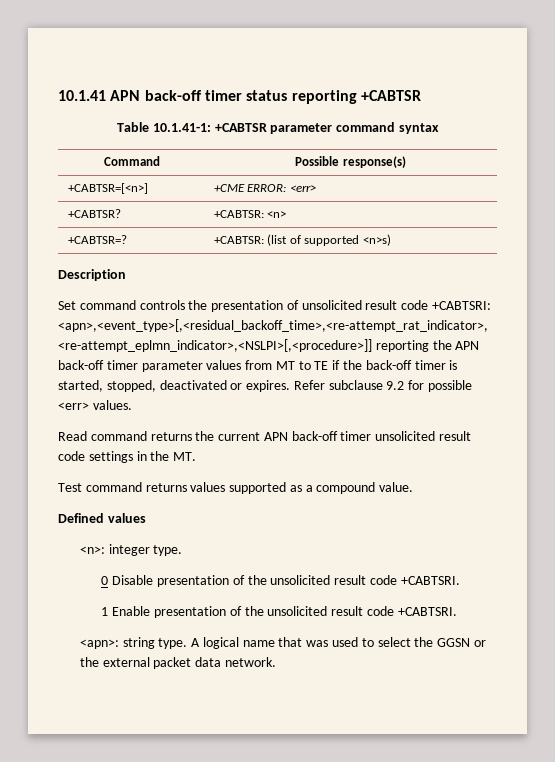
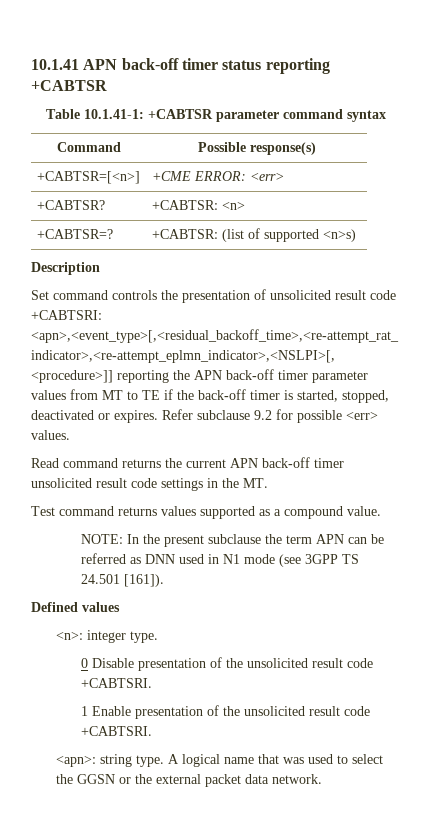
(414, 487) none -> [80,534,384,547] [80,553,359,567] [80,574,164,587] // NOTE: In the present subclause the term APN can be referred as DNN used in N1 mode (see 3GPP TS 24.501 [161]).

